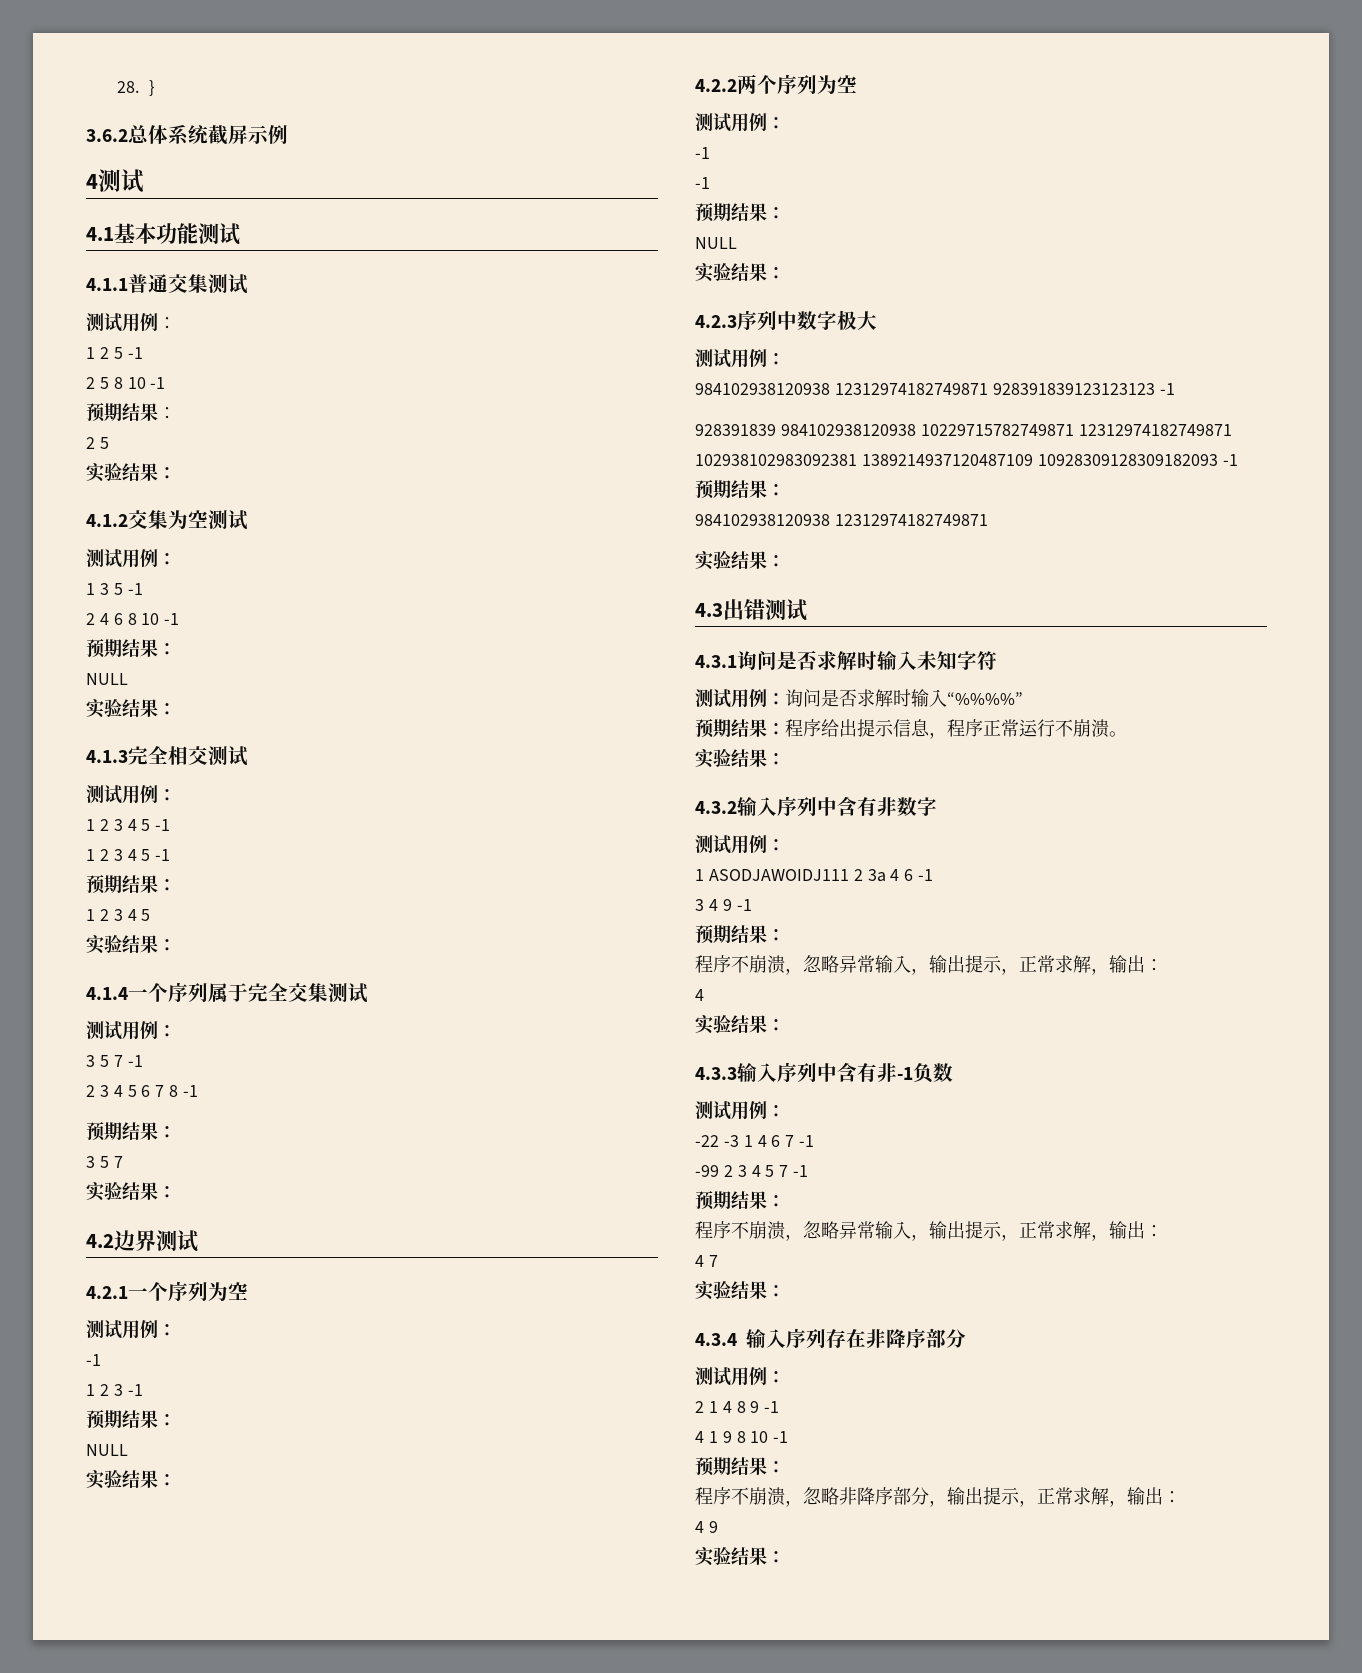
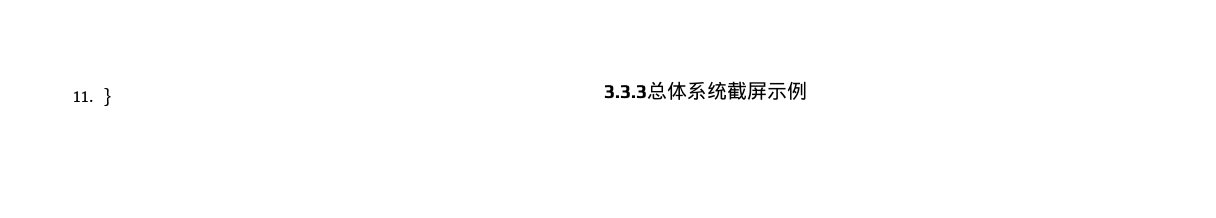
[117,81,140,93] 28. -> [73,91,94,102] 11.
[86,129,128,142] 3.6.2 -> [604,85,647,99] 3.3.3
[86,169,144,193] [86,223,240,245] [86,274,248,294] [86,313,176,332] [86,347,143,359] [86,377,166,389] [86,403,176,422] [86,437,109,449] [86,463,176,482] [86,510,248,530] [86,549,176,568] [86,583,143,595] [86,613,180,625] [86,639,176,658] [86,673,128,685] [86,699,176,718] [86,746,248,766] [86,785,176,804] [86,819,171,831] [86,849,171,861] [86,875,176,894] [86,909,151,921] [86,935,176,954] [86,982,368,1003] [86,1021,176,1040] [86,1055,143,1067] [86,1085,199,1097] [86,1122,176,1141] [86,1156,123,1168] [86,1182,176,1201] [86,1230,198,1252] [86,1281,248,1302] [86,1320,176,1339] [86,1354,101,1366] [86,1384,143,1396] [86,1410,176,1429] [86,1444,128,1456] [86,1470,176,1489] [695,74,857,95] [695,113,785,132] [695,147,710,159] [695,177,710,189] [695,203,785,222] [695,237,737,249] [695,263,785,282] [695,310,877,331] [695,349,785,368] [695,383,1175,395] [695,424,1232,436] [695,454,1238,466] [695,480,785,499] [695,514,988,526] [695,551,785,570] [695,599,807,621] [695,650,997,670] [695,689,1023,708] [695,719,1127,739] [695,749,785,768] [695,796,937,817] [695,835,785,854] [695,869,934,882] [695,899,752,911] [695,925,785,944] [695,955,1163,975] [695,989,704,1001] [695,1015,785,1034] [695,1062,953,1083] [695,1101,785,1120] [695,1135,815,1147] [695,1165,809,1177] [695,1191,785,1210] [695,1221,1163,1241] [695,1255,718,1267] [695,1281,785,1300] [695,1328,966,1349] [695,1367,785,1386] [695,1401,780,1413] [695,1431,789,1443] [695,1457,785,1476] [695,1487,1181,1507] [695,1521,718,1533] [695,1547,785,1566] // 4测试 // 4.1基本功能测试 // 4.1.1普通交集测试 // 测试用例： // 1 2 5 -1 // 2 5 8 10 -1 // 预期结果： // 2 5 // 实验结果： // 4.1.2交集为空测试 // 测试用例： // 1 3 5 -1 // 2 4 6 8 10 -1 // 预期结果： // NULL // 实验结果： // 4.1.3完全相交测试 // 测试用例： // 1 2 3 4 5 -1 // 1 2 3 4 5 -1 // 预期结果： // 1 2 3 4 5 // 实验结果： // 4.1.4一个序列属于完全交集测试 // 测试用例： // 3 5 7 -1 // 2 3 4 5 6 7 8 -1 // 预期结果： // 3 5 7 // 实验结果： // 4.2边界测试 // 4.2.1一个序列为空 // 测试用例： // -1 // 1 2 3 -1 // 预期结果： // NULL // 实验结果： // 4.2.2两个序列为空 // 测试用例： // -1 // -1 // 预期结果： // NULL // 实验结果： // 4.2.3序列中数字极大 // 测试用例： // 984102938120938 12312974182749871 928391839123123123 -1 // 928391839 984102938120938 10229715782749871 12312974182749871 102938102983092381 1389214937120487109 10928309128309182093 -1 // 预期结果： // 984102938120938 12312974182749871 // 实验结果： // 4.3出错测试 // 4.3.1询问是否求解时输入未知字符 // 测试用例：询问是否求解时输入“%%%%” // 预期结果：程序给出提示信息，程序正常运行不崩溃。 // 实验结果： // 4.3.2输入序列中含有非数字 // 测试用例： // 1 ASODJAWOIDJ111 2 3a 4 6 -1 // 3 4 9 -1 // 预期结果： // 程序不崩溃，忽略异常输入，输出提示，正常求解，输出： // 4 // 实验结果： // 4.3.3输入序列中含有非-1负数 // 测试用例： // -22 -3 1 4 6 7 -1 // -99 2 3 4 5 7 -1 // 预期结果： // 程序不崩溃，忽略异常输入，输出提示，正常求解，输出： // 4 7 // 实验结果： // 4.3.4输入序列存在非降序部分 // 测试用例： // 2 1 4 8 9 -1 // 4 1 9 8 10 -1 // 预期结果： // 程序不崩溃，忽略非降序部分，输出提示，正常求解，输出： // 4 9 // 实验结果： -> (807, 90) none

